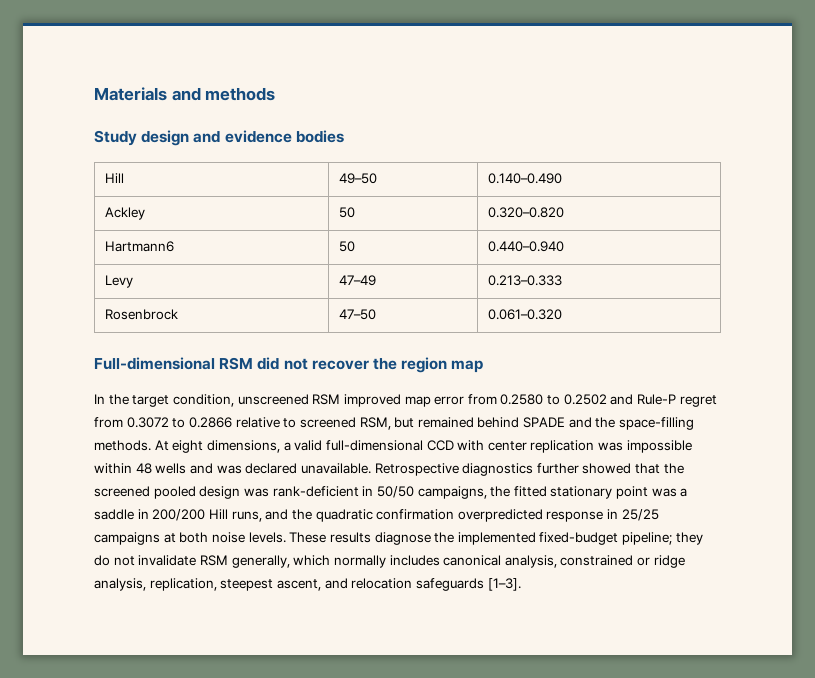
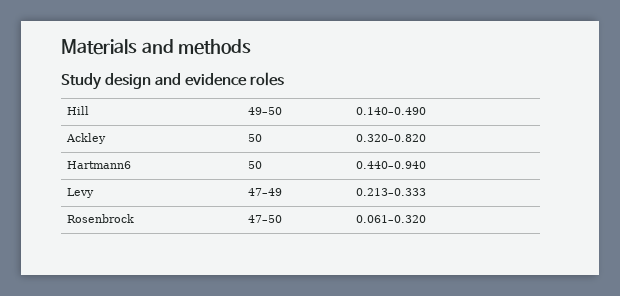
[295,130,344,143] bodies -> [250,72,285,86] roles
[94,357,484,373] [94,394,717,407] [94,417,695,430] [94,440,692,453] [94,463,684,476] [94,486,688,499] [94,509,659,522] [94,532,703,545] [94,555,685,568] [94,578,521,591] // Full-dimensional RSM did not recover the region map // In the target condition, unscreened RSM improved map error from 0.2580 to 0.2502 and Rule-P regret from 0.3072 to 0.2866 relative to screened RSM, but remained behind SPADE and the space-filling methods. At eight dimensions, a valid full-dimensional CCD with center replication was impossible within 48 wells and was declared unavailable. Retrospective diagnostics further showed that the screened pooled design was rank-deficient in 50/50 campaigns, the fitted stationary point was a saddle in 200/200 Hill runs, and the quadratic confirmation overpredicted response in 25/25 campaigns at both noise levels. These results diagnose the implemented fixed-budget pipeline; they do not invalidate RSM generally, which normally includes canonical analysis, constrained or ridge analysis, replication, steepest ascent, and relocation safeguards [1–3]. -> (427, 219) none

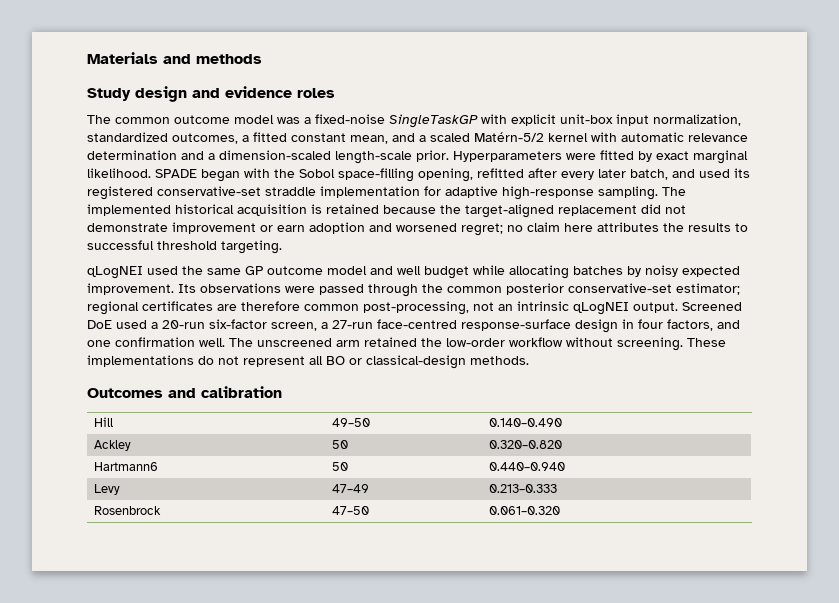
(285, 79) none -> [87,114,741,128] [87,132,748,144] [87,150,748,164] [87,168,750,182] [87,186,686,200] [87,204,686,218] [87,222,748,236] [87,240,282,254] [87,265,740,279] [87,283,740,297] [87,301,742,315] [87,319,740,333] [87,337,726,351] [87,355,529,369] [87,386,282,398] // The common outcome model was a fixed-noise SingleTaskGP with explicit unit-box input normalization, standardized outcomes, a fitted constant mean, and a scaled Matérn-5/2 kernel with automatic relevance determination and a dimension-scaled length-scale prior. Hyperparameters were fitted by exact marginal likelihood. SPADE began with the Sobol space-filling opening, refitted after every later batch, and used its registered conservative-set straddle implementation for adaptive high-response sampling. The implemented historical acquisition is retained because the target-aligned replacement did not demonstrate improvement or earn adoption and worsened regret; no claim here attributes the results to successful threshold targeting. // qLogNEI used the same GP outcome model and well budget while allocating batches by noisy expected improvement. Its observations were passed through the common posterior conservative-set estimator; regional certificates are therefore common post-processing, not an intrinsic qLogNEI output. Screened DoE used a 20-run six-factor screen, a 27-run face-centred response-surface design in four factors, and one confirmation well. The unscreened arm retained the low-order workflow without screening. These implementations do not represent all BO or classical-design methods. // Outcomes and calibration

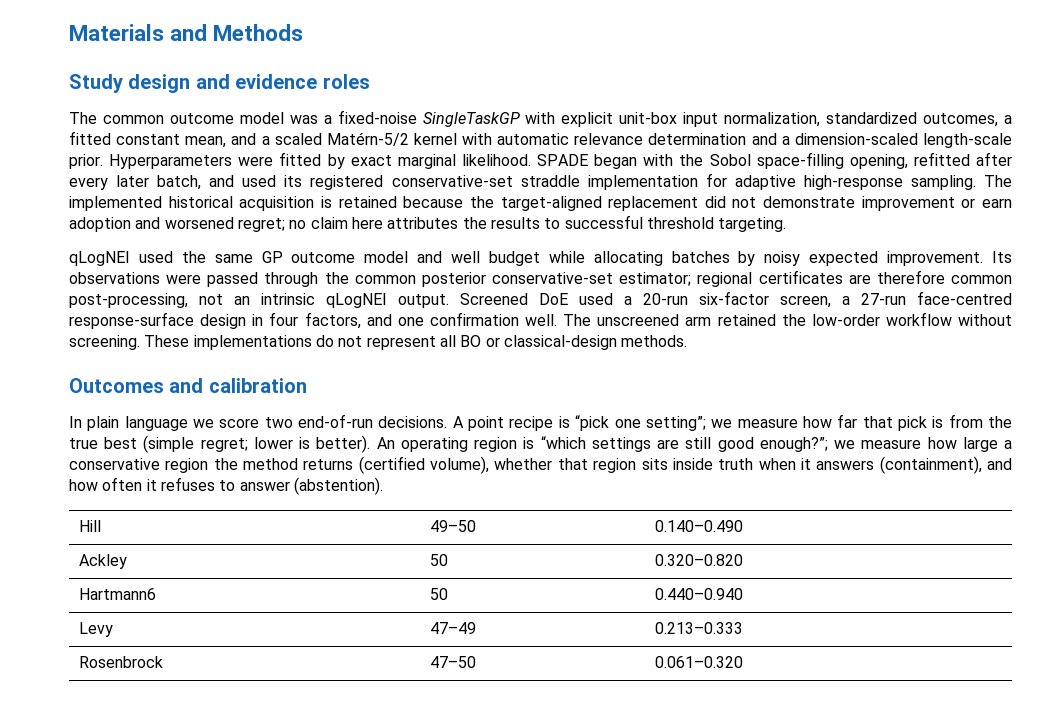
[196,54,262,64] methods -> [213,24,304,41] Methods
(282, 392) none -> [69,414,1012,431] [69,435,1012,453] [69,456,1013,474] [69,477,383,495] // In plain language we score two end-of-run decisions. A point recipe is “pick one setting”; we measure how far that pick is from the true best (simple regret; lower is better). An operating region is “which settings are still good enough?”; we measure how large a conservative region the method returns (certified volume), whether that region sits inside truth when it answers (containment), and how often it refuses to answer (abstention).

